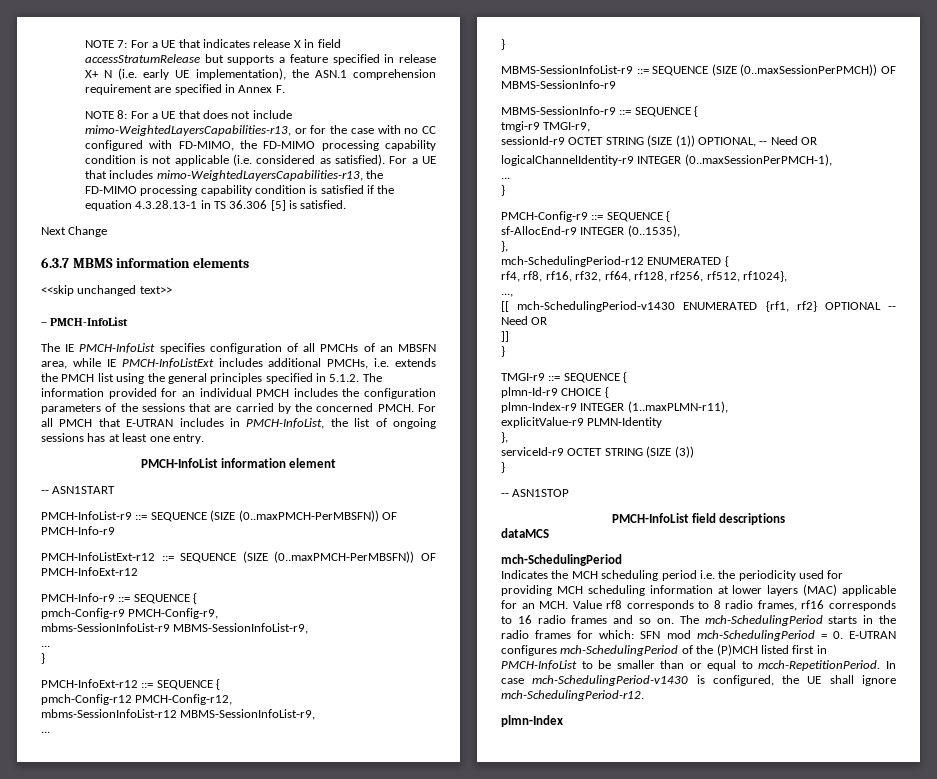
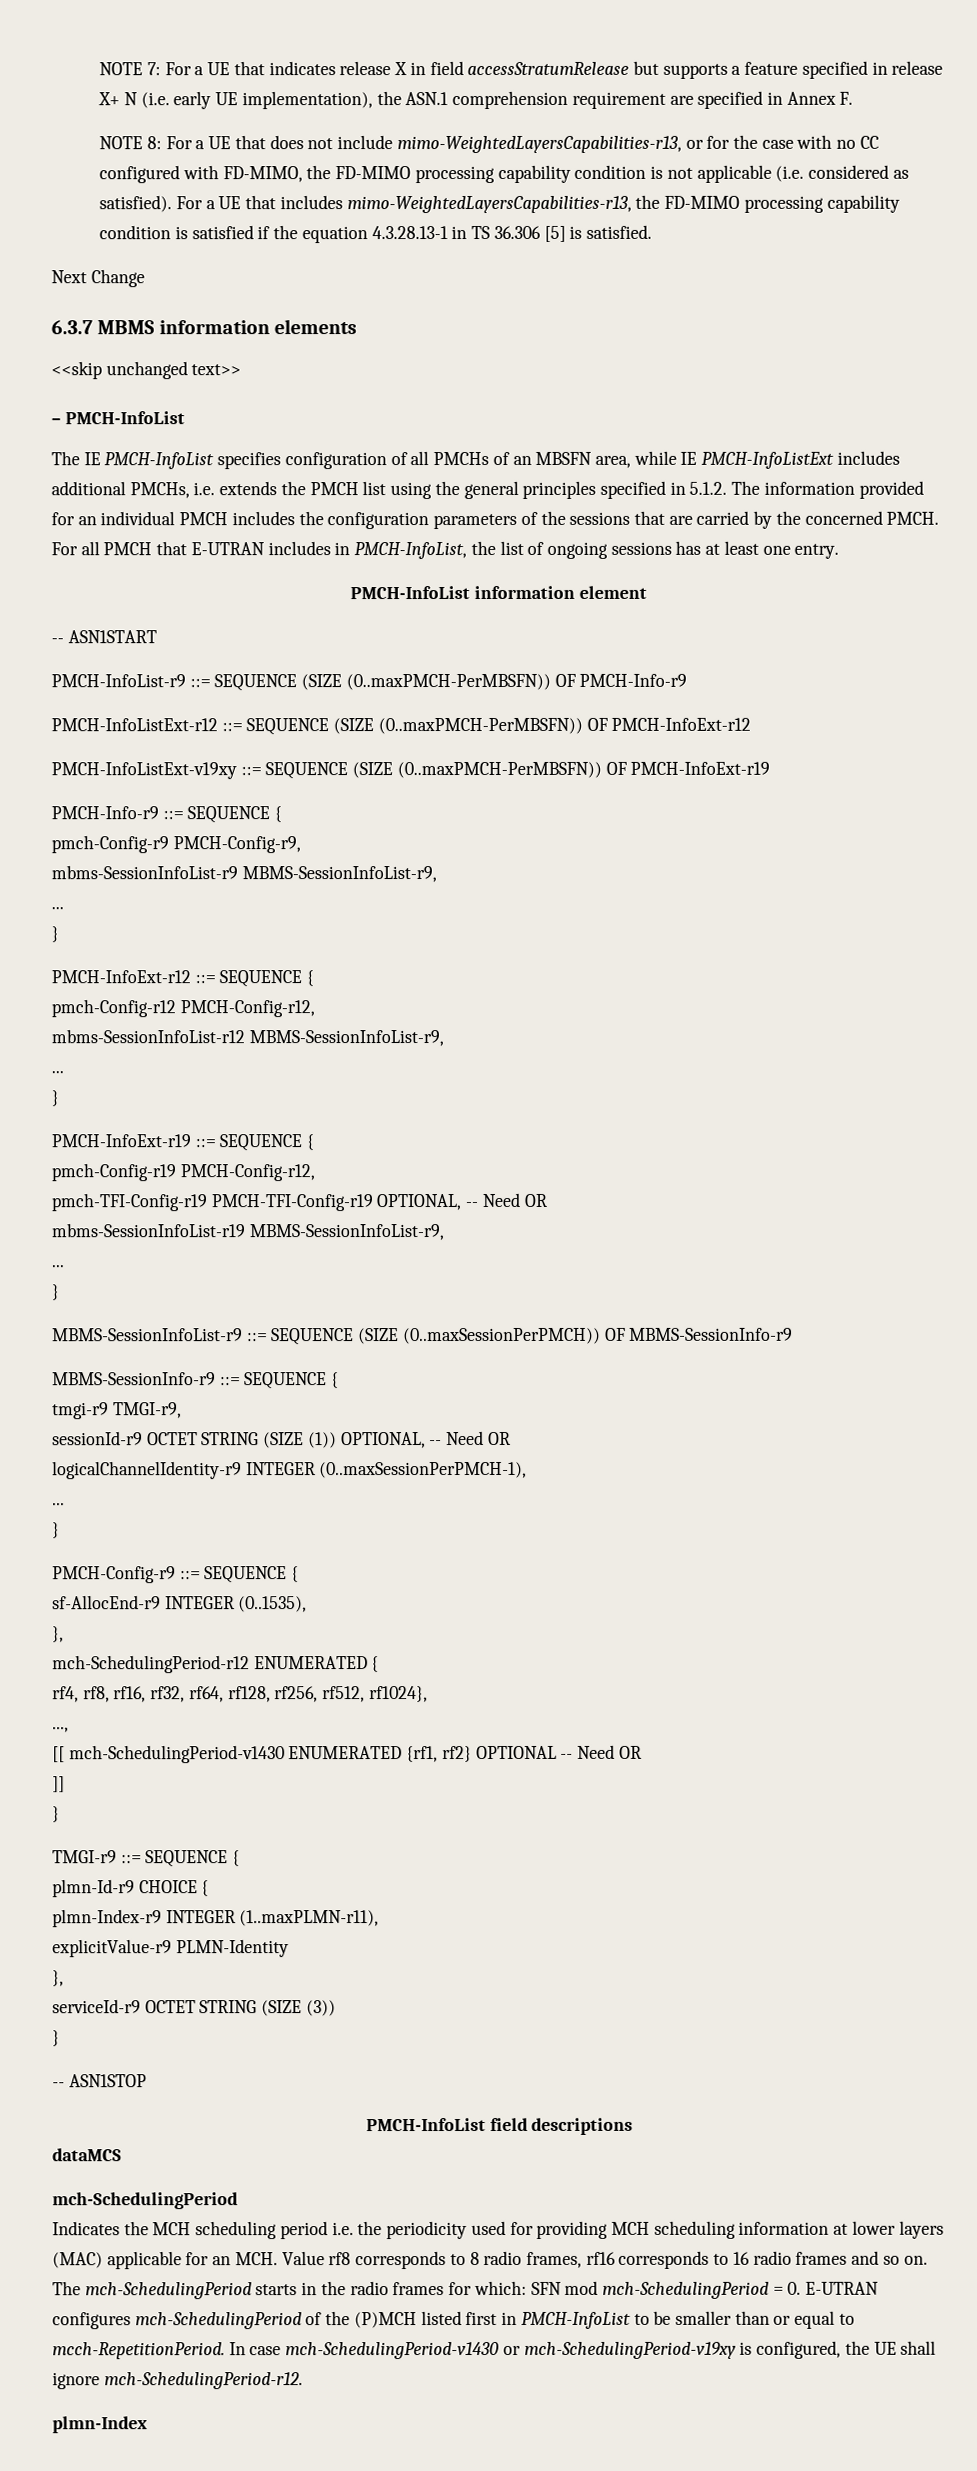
(138, 571) none -> [51,761,771,780] // PMCH-InfoListExt-v19xy ::= SEQUENCE (SIZE (0..maxPMCH-PerMBSFN)) OF PMCH-InfoExt-r19
(505, 44) none -> [51,1134,315,1152] [51,1163,315,1182] [51,1192,547,1212] [51,1223,445,1241] [52,1264,65,1268] [52,1284,60,1301] // PMCH-InfoExt-r19 ::= SEQUENCE { // pmch-Config-r19 PMCH-Config-r12, // pmch-TFI-Config-r19 PMCH-TFI-Config-r19 OPTIONAL, -- Need OR // mbms-SessionInfoList-r19 MBMS-SessionInfoList-r9, // ... // }
(689, 680) none -> [502,2341,736,2359] or mch-SchedulingPeriod-v19xy

